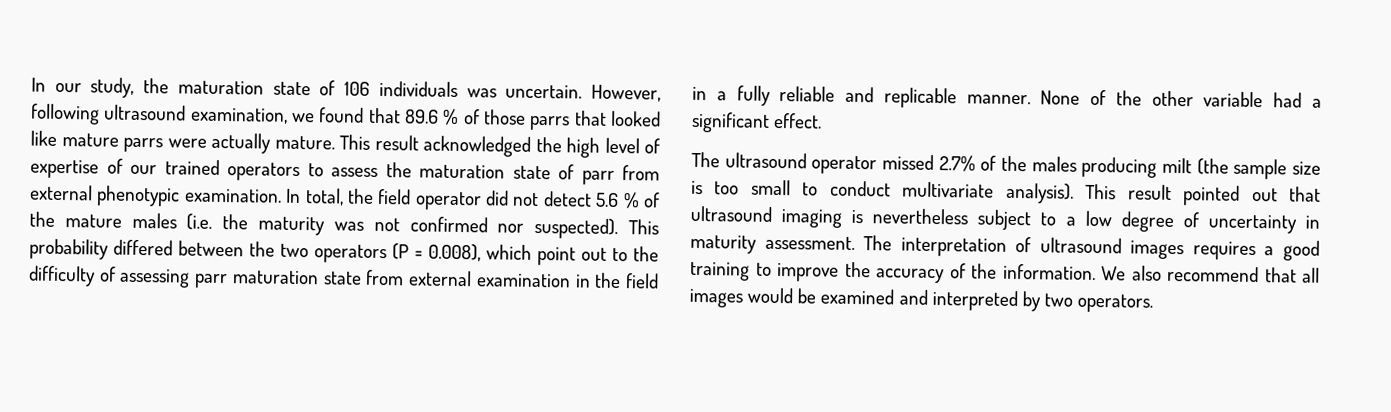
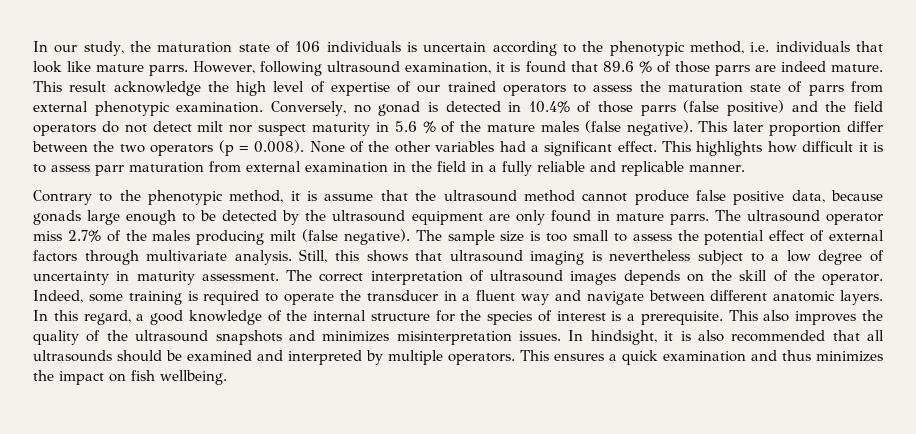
[466,84,583,99] was uncertain. -> [406,41,884,56] [33,61,189,76] is uncertain according to the phenotypic method, i.e. individuals that look like mature parrs.
[292,112,315,123] we -> [496,62,521,72] it is
[574,110,661,127] [30,130,271,154] that looked like mature parrs were actually -> [754,61,826,72] are indeed
[423,135,531,157] acknowledged -> [113,81,201,96] acknowledge
[581,170,615,185] parr -> [808,85,844,96] parrs
[286,188,592,211] In total, the field operator did not detect -> [270,100,883,116] [33,121,389,136] Conversely, no gonad is detected in 10.4% of those parrs (false positive) and the field operators do not detect milt nor suspect maturity in
[186,213,659,240] [29,238,659,266] [28,265,191,288] (i.e. the maturity was not confirmed nor suspected). This probability differed between the two operators (P = 0.008), which point out to the difficulty of assessing -> [584,120,884,136] [32,140,884,156] [33,164,90,173] (false negative). This later proportion differ between the two operators (p = 0.008). None of the other variables had a significant effect. This highlights how difficult it is to assess
[322,271,362,285] state -> (204, 167) none
[1040,89,1322,108] [691,111,823,133] None of the other variable had a significant effect. // -> [33,190,884,205] [33,210,709,225] // Contrary to the phenotypic method, it is assume that the ultrasound method cannot produce false positive data, because gonads large enough to be detected by the ultrasound equipment are only found in mature parrs.
[882,154,934,170] missed -> [33,231,62,241] miss
[1196,158,1229,175] (the -> [302,229,442,245] (false negative). The
[829,180,1278,206] conduct multivariate analysis). This result pointed out -> [632,230,885,245] [33,249,408,265] assess the potential effect of external factors through multivariate analysis. Still, this shows
(893, 243) none -> [319,273,364,282] correct
[1192,240,1320,261] [690,261,1320,284] [689,287,794,308] requires a good training to improve the accuracy of the information. We also recommend that all images would -> [623,270,884,285] [33,290,884,305] [33,310,884,325] [33,330,884,345] [33,350,162,362] depends on the skill of the operator. Indeed, some training is required to operate the transducer in a fluent way and navigate between different anatomic layers. In this regard, a good knowledge of the internal structure for the species of interest is a prerequisite. This also improves the quality of the ultrasound snapshots and minimizes misinterpretation issues. In hindsight, it is also recommended that all ultrasounds should
[1043,293,1154,313] two operators. -> [388,350,883,365] [33,370,227,385] multiple operators. This ensures a quick examination and thus minimizes the impact on fish wellbeing.

